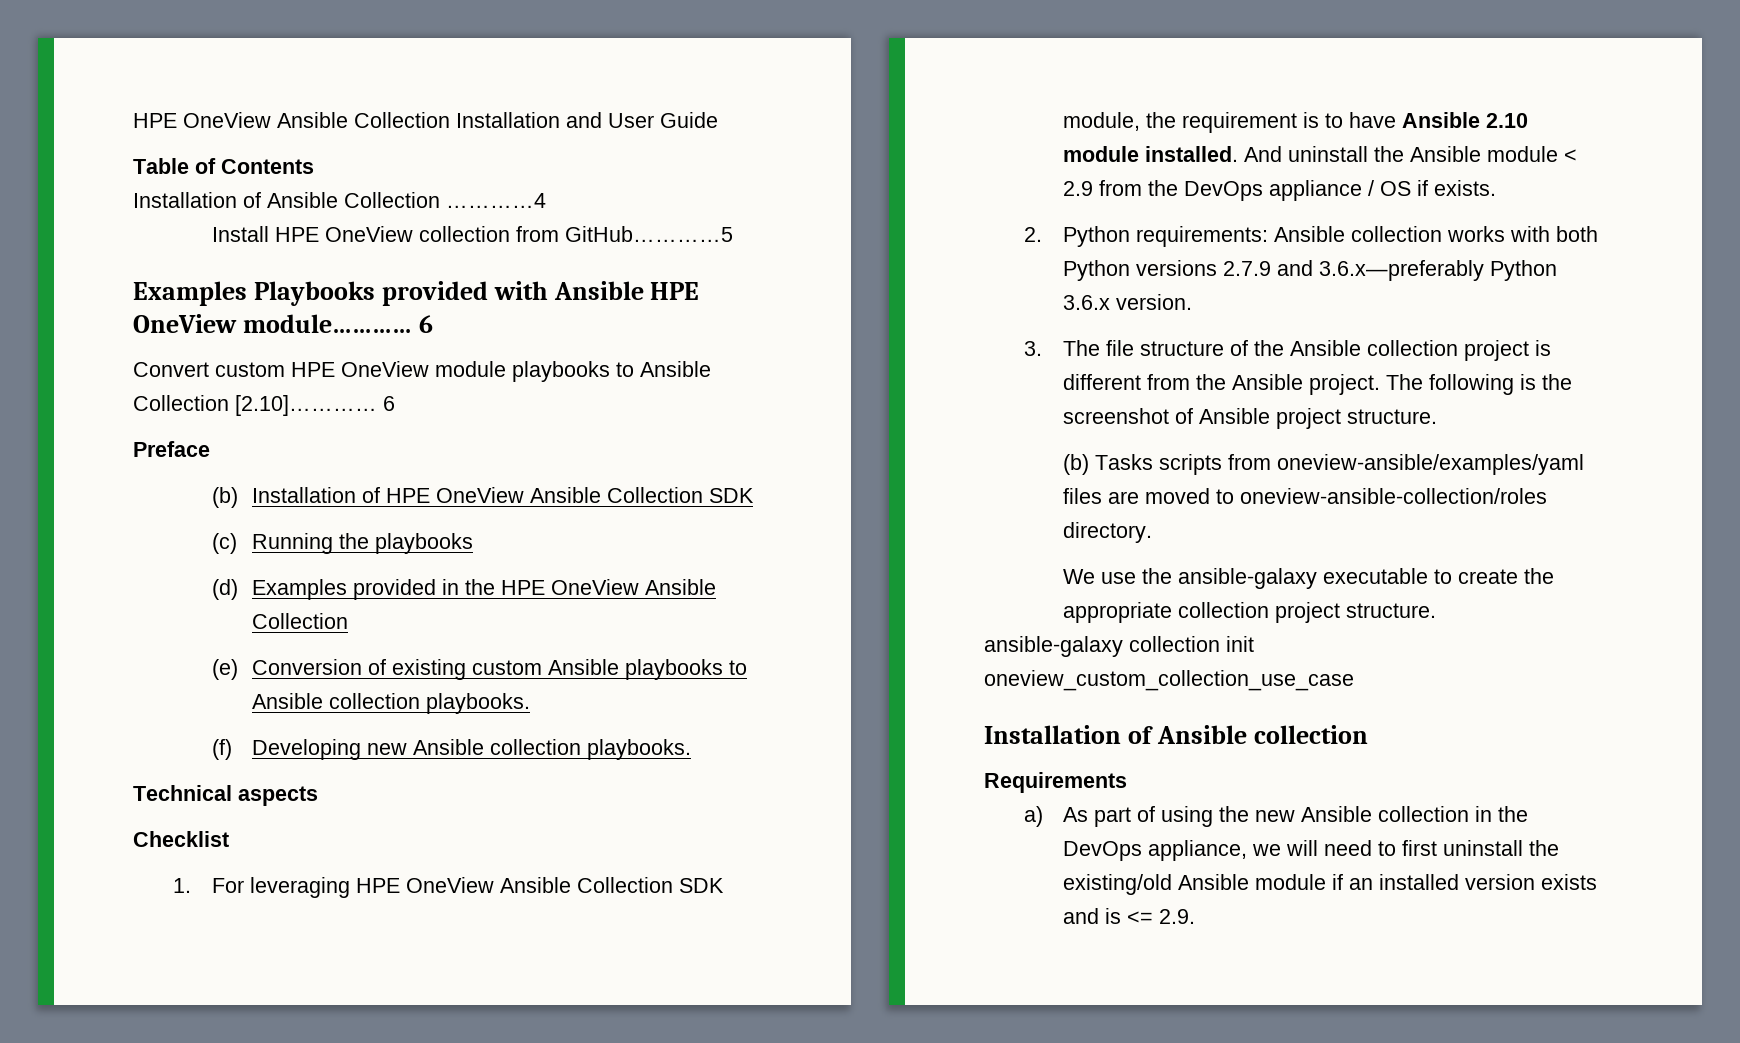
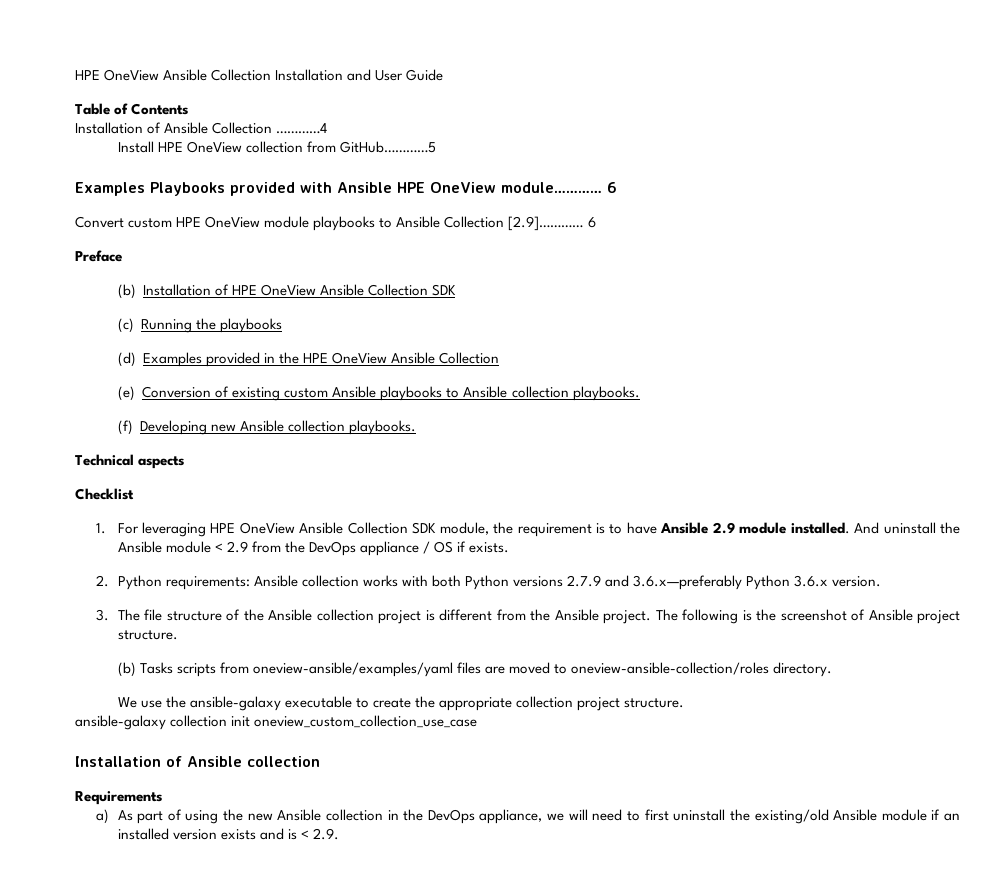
[235,395,377,416] [2.10]………… -> [508,216,584,231] [2.9]…………
[1486,113,1529,128] 2.10 -> [712,522,735,534] 2.9
[1127,911,1154,924] <= -> [300,830,309,839] <

